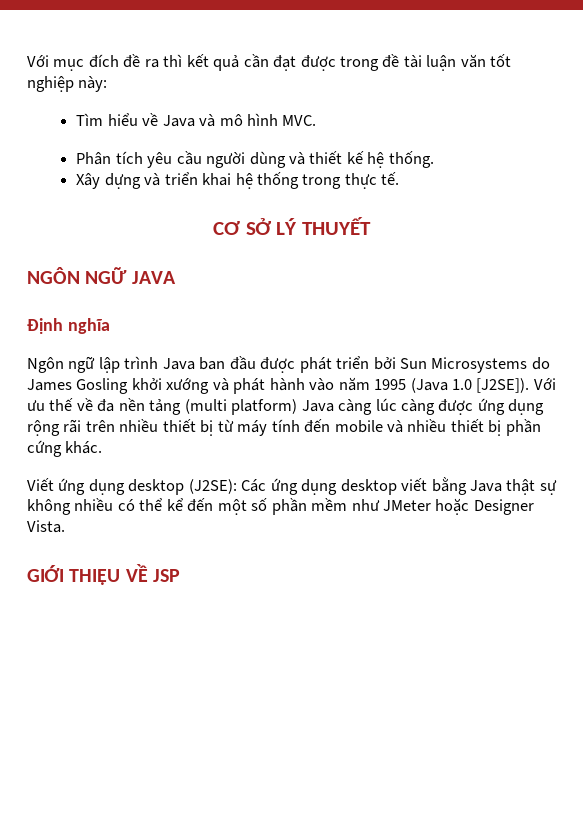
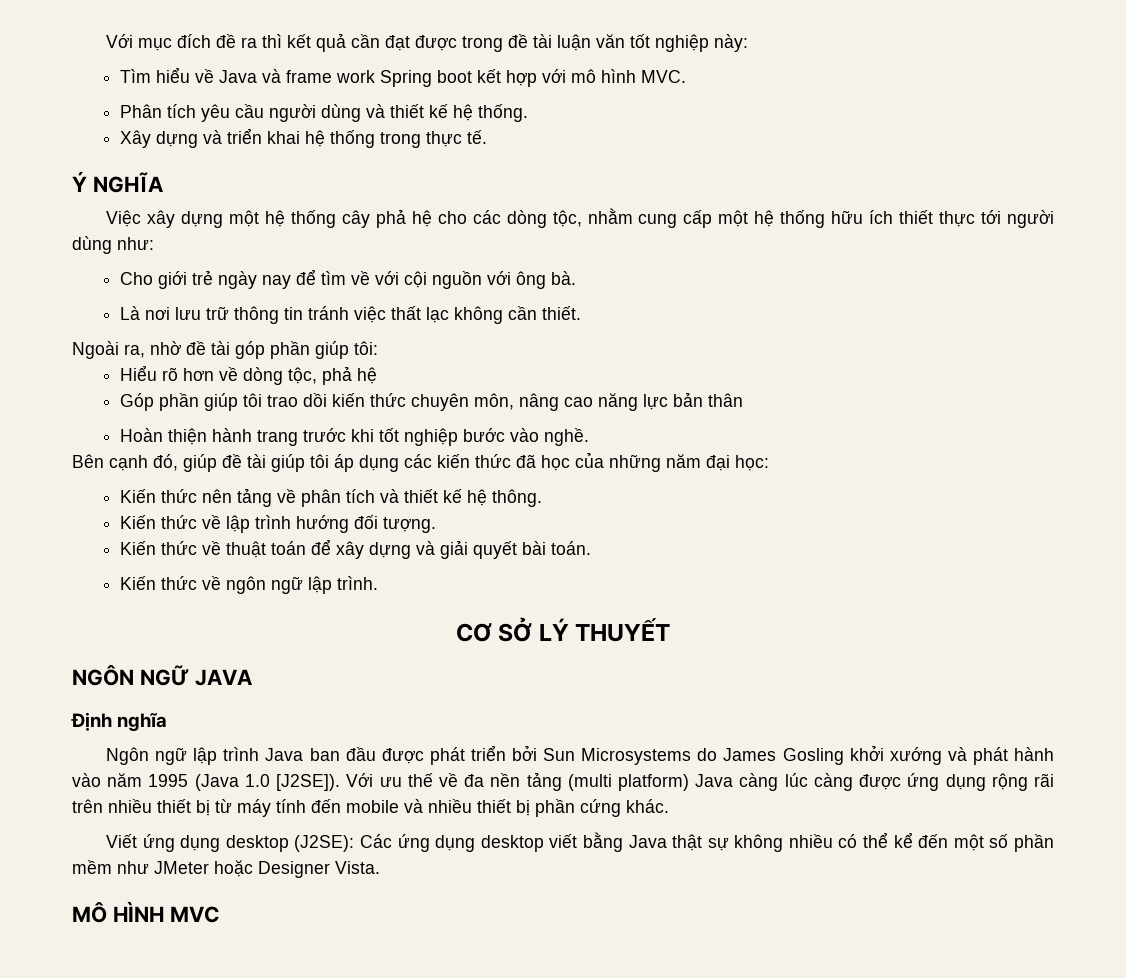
(216, 120) none -> [285,69,566,87] frame work Spring boot kết hợp với
(400, 178) none -> [72,171,163,193] [106,208,1055,228] [72,236,154,254] [119,269,576,289] [119,306,581,324] [72,341,378,359] [119,365,377,385] [119,392,743,411] [119,428,589,446] [72,452,769,472] [119,488,542,507] [119,515,436,533] [119,539,591,559] [119,576,378,594] // Ý NGHĨA // Việc xây dựng một hệ thống cây phả hệ cho các dòng tộc, nhằm cung cấp một hệ thống hữu ích thiết thực tới người dùng như: // Cho giới trẻ ngày nay để tìm về với cội nguồn với ông bà. // Là nơi lưu trữ thông tin tránh việc thất lạc không cần thiết. // Ngoài ra, nhờ đề tài góp phần giúp tôi: // Hiểu rõ hơn về dòng tộc, phả hệ // Góp phần giúp tôi trao dồi kiến thức chuyên môn, nâng cao năng lực bản thân // Hoàn thiện hành trang trước khi tốt nghiệp bước vào nghề. // Bên cạnh đó, giúp đề tài giúp tôi áp dụng các kiến thức đã học của những năm đại học: // Kiến thức nên tảng về phân tích và thiết kế hệ thông. // Kiến thức về lập trình hướng đối tượng. // Kiến thức về thuật toán để xây dựng và giải quyết bài toán. // Kiến thức về ngôn ngữ lập trình.
[27,564,180,585] GIỚI THIỆU VỀ JSP -> [72,901,220,923] MÔ HÌNH MVC

